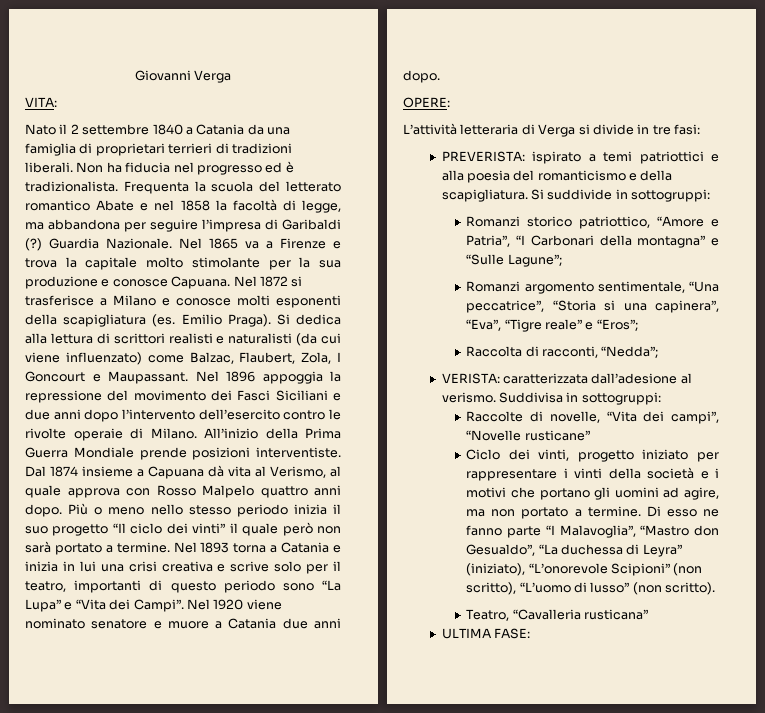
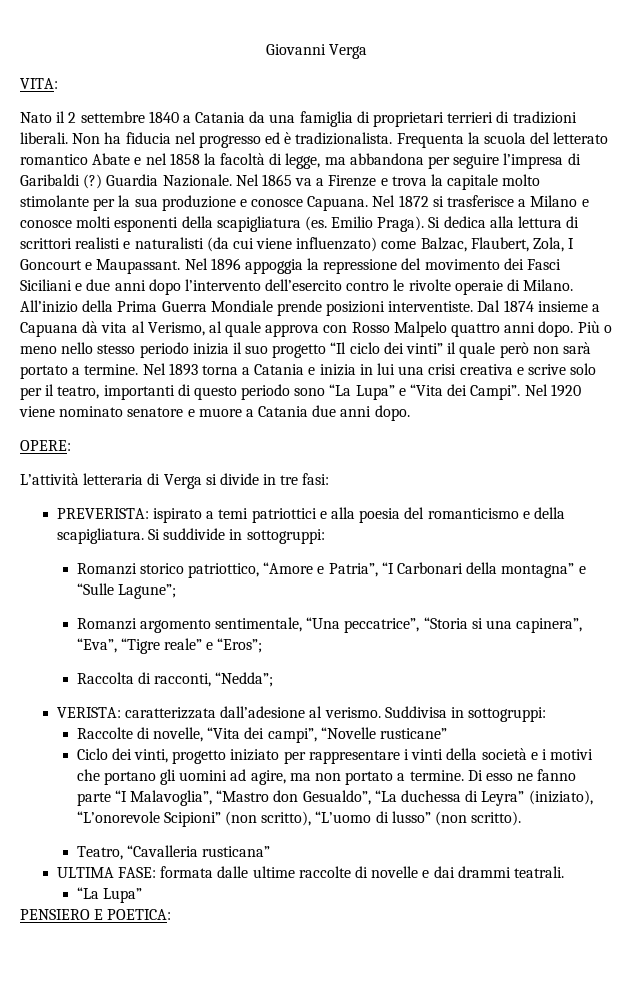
(530, 633) none -> [160,866,564,878] [76,887,142,903] [20,909,172,920] formata dalle ultime raccolte di novelle e dai drammi teatrali. // “La Lupa” // PENSIERO E POETICA:

